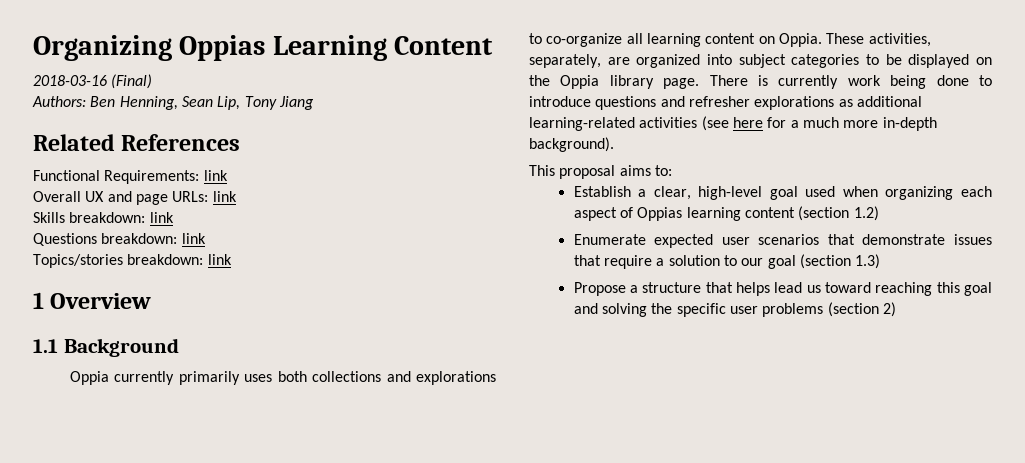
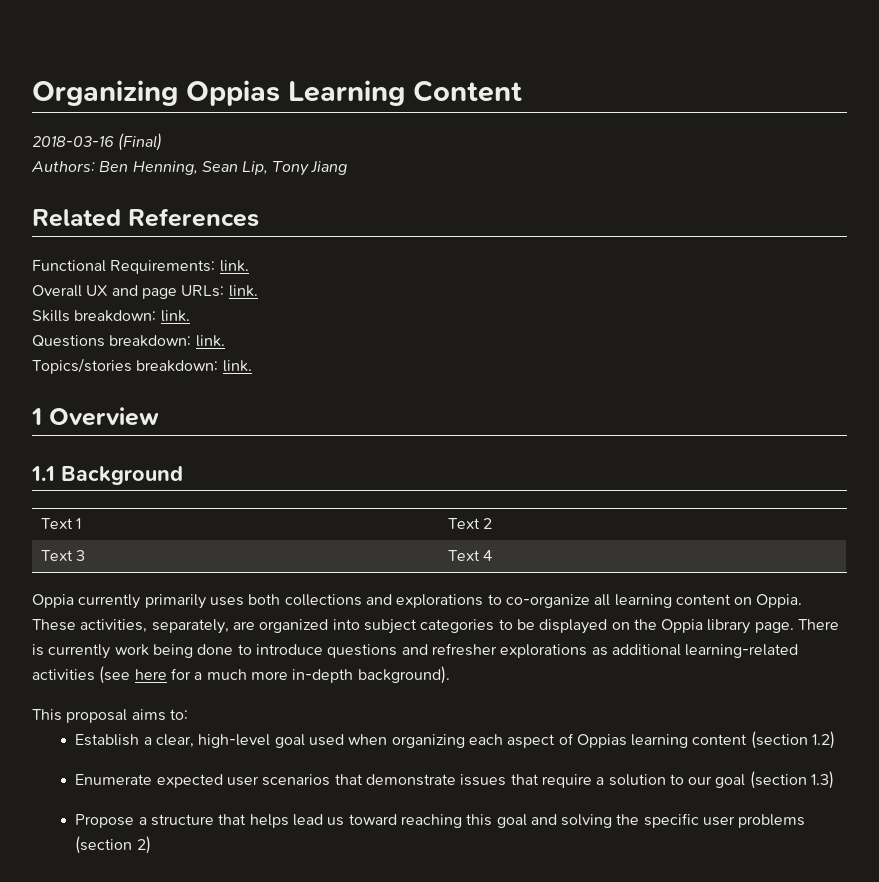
[203,170,228,181] link -> [219,260,249,272] link.
[212,191,237,202] link -> [228,285,258,297] link.
[149,212,174,223] link -> [160,310,190,322] link.
[181,233,206,244] link -> [195,335,225,347] link.
[207,254,232,265] link -> [222,360,252,372] link.
(179, 347) none -> [40,518,82,529] [447,518,493,529] [40,550,86,561] [447,550,493,561] // Text 1 | Text 2 // Text 3 | Text 4

